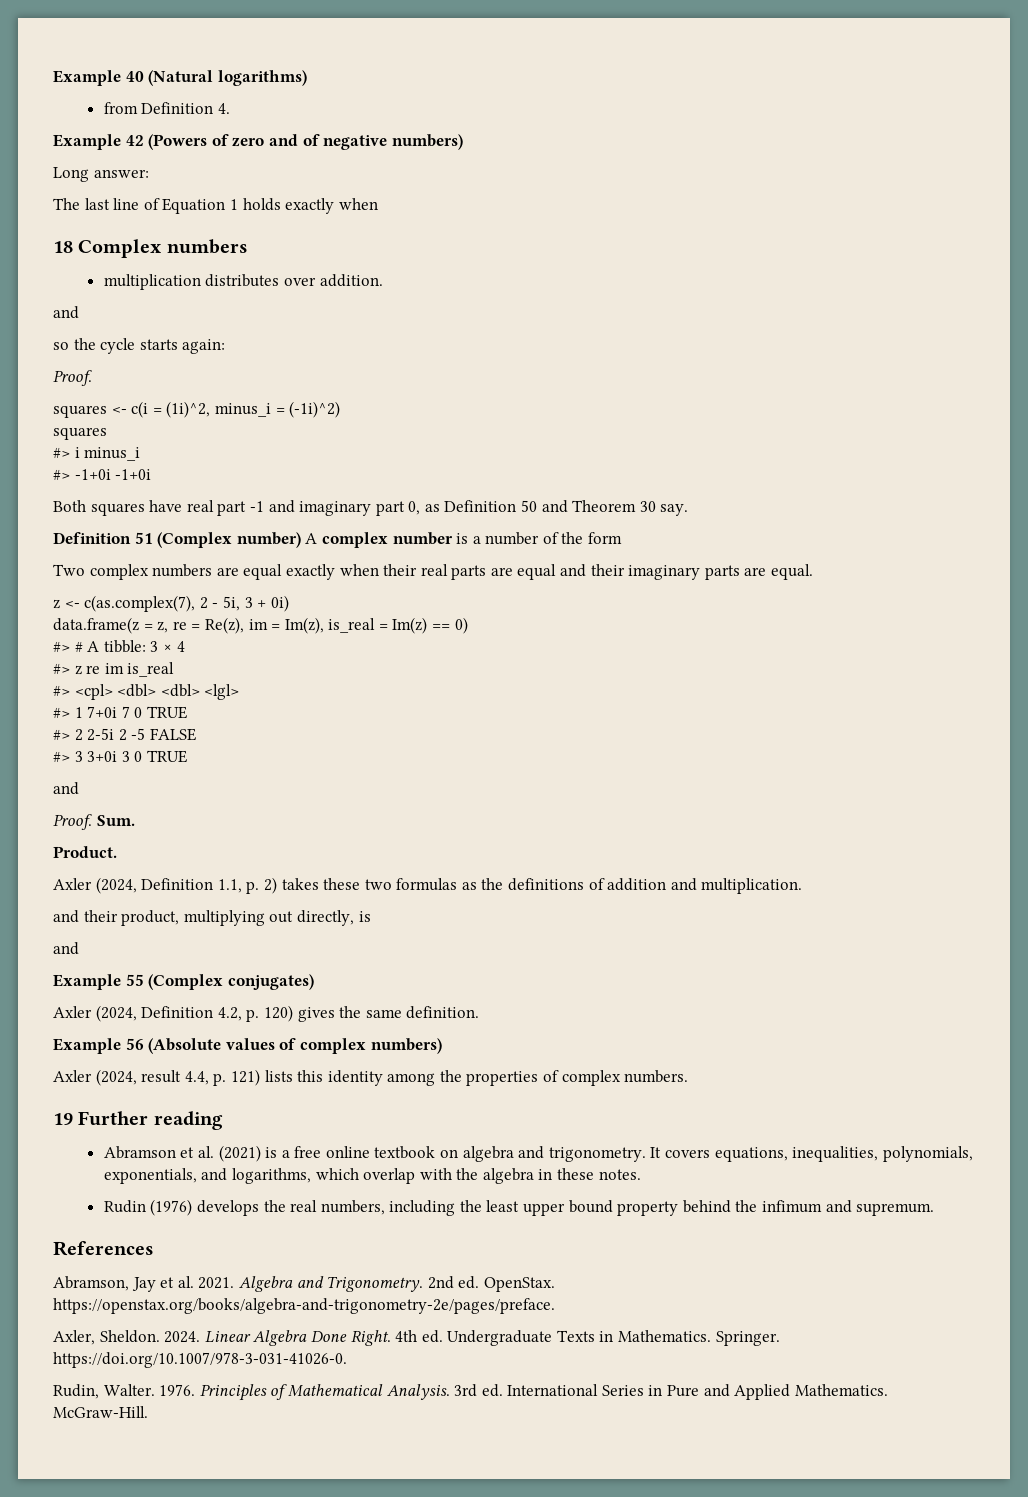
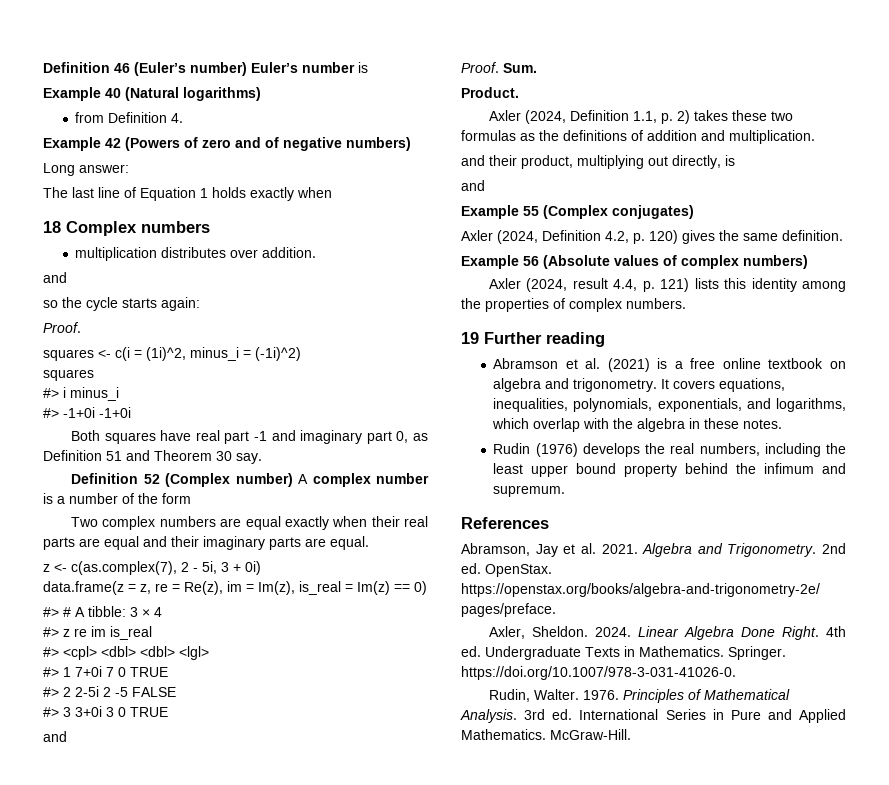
(53, 78) none -> [43,62,368,76] Definition 46 (Euler’s number) Euler’s number is //
[521,500,538,512] 50 -> [106,451,122,461] 51
[134,532,153,544] 51 -> [143,474,160,484] 52

